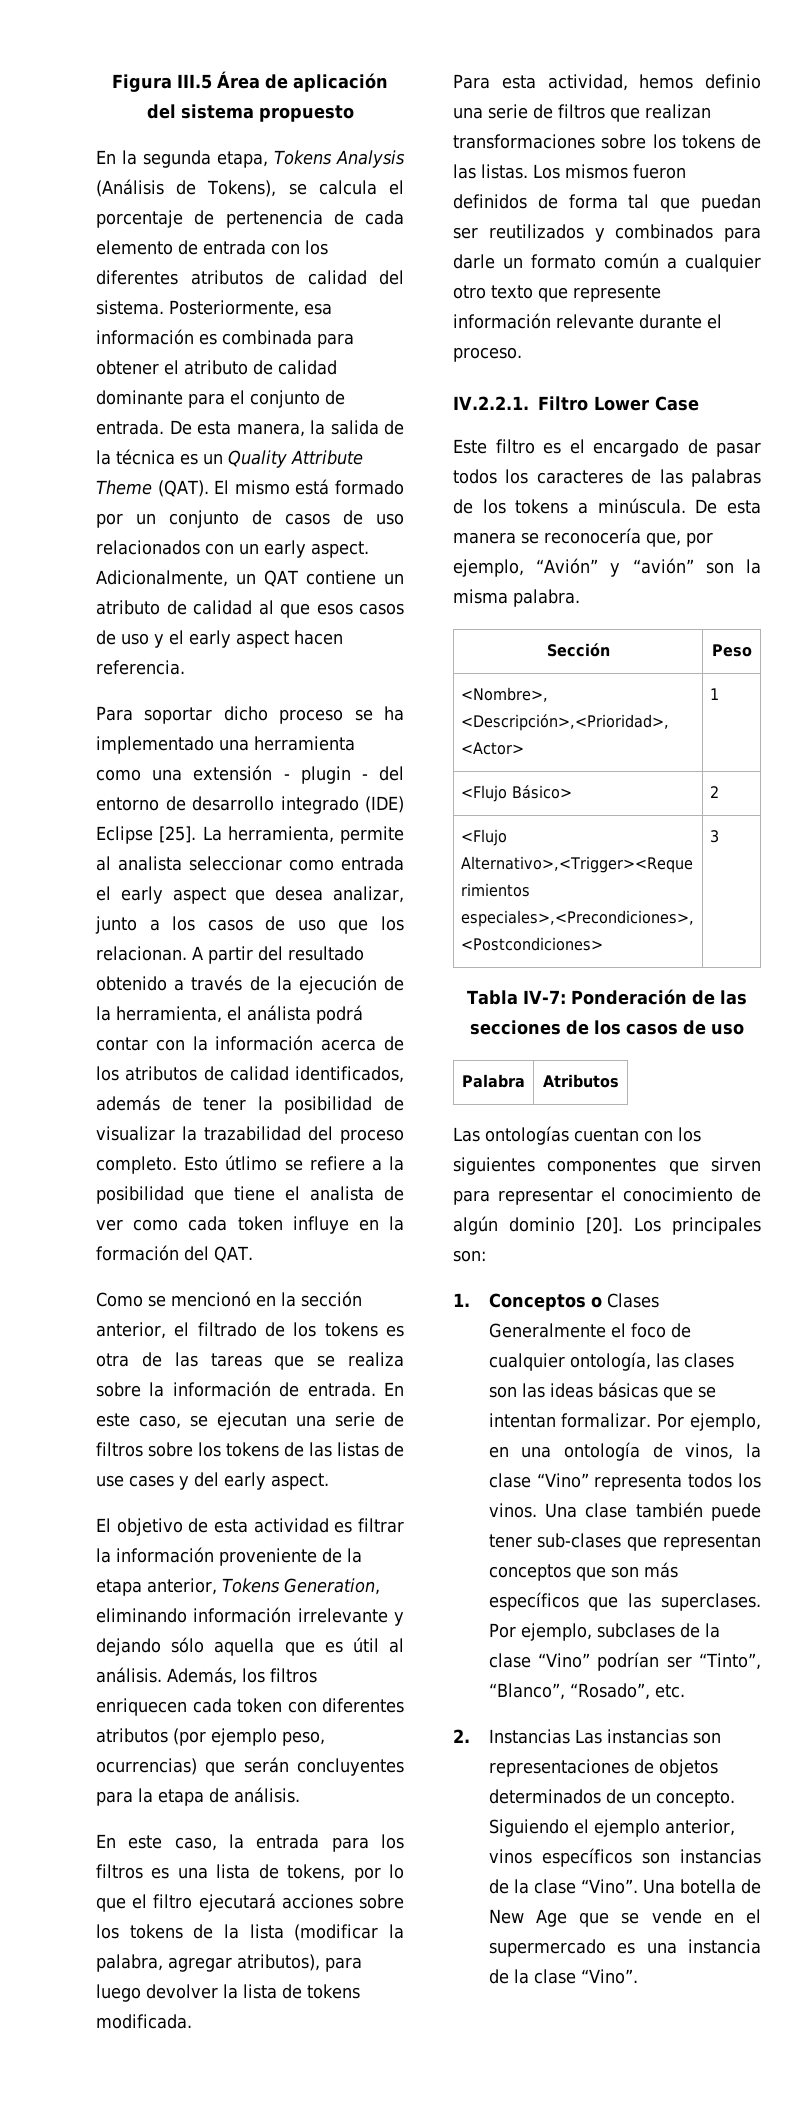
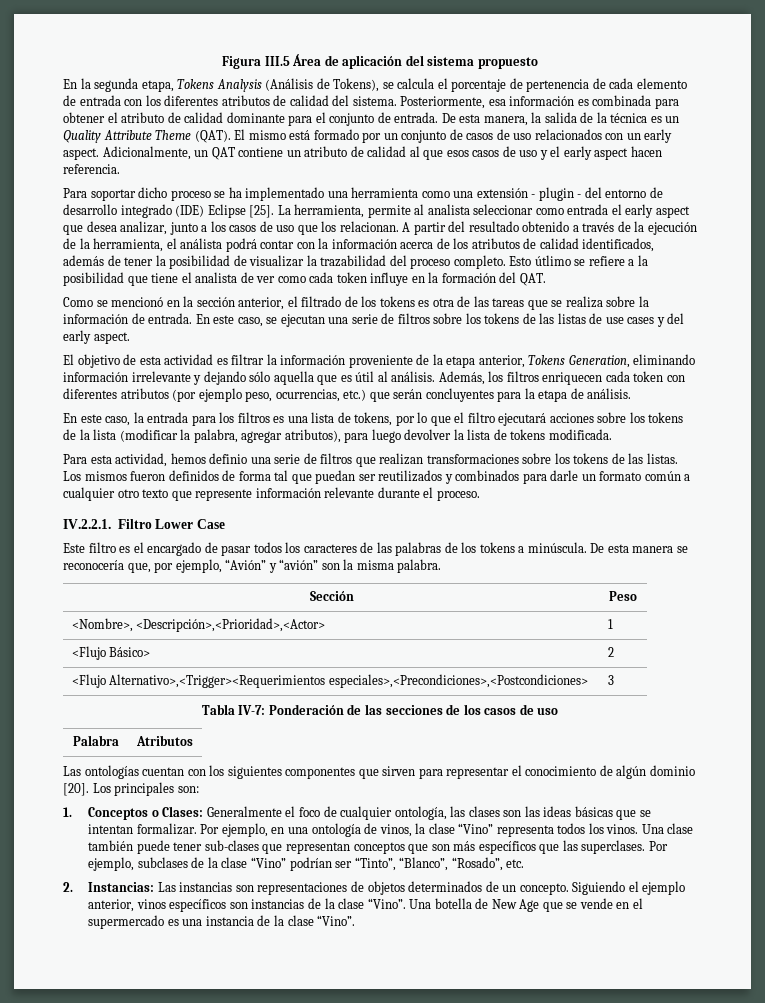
[96,1758,197,1775] ocurrencias) -> [275,389,367,402] ocurrencias, etc.)
[606,1293,659,1308] Clases -> [162,806,204,817] Clases:
[488,1729,570,1744] Instancias -> [88,882,155,892] Instancias:

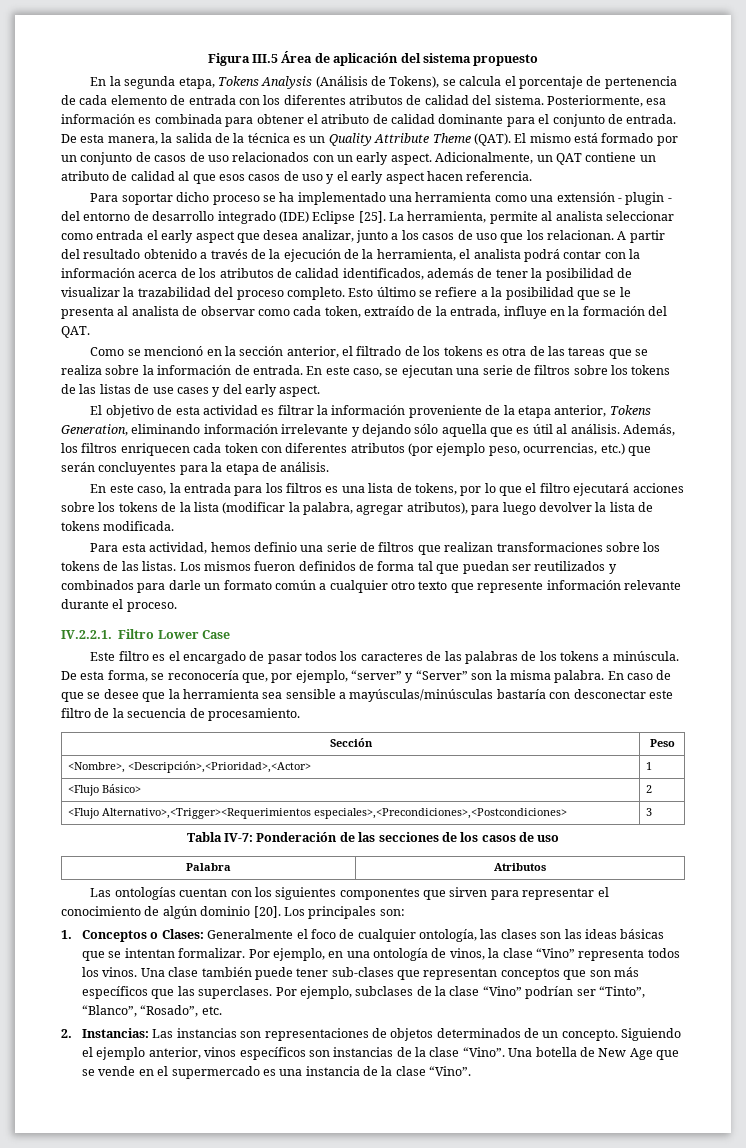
[180,238,223,249] análista -> [473,249,521,259] analista
[534,255,571,266] útlimo -> [376,287,416,297] último
[151,272,192,283] tiene el -> [603,287,631,297] [61,306,129,319] se le presenta al
[256,276,276,283] ver -> [200,306,255,316] observar
[336,272,367,283] token -> [324,306,501,318] token, extraído de la entrada,
[632,546,674,553] manera -> [107,670,148,682] forma,
[225,559,319,573] “Avión” y “avión” -> [351,670,468,683] “server” y “Server”
(442, 566) none -> [607,670,672,680] [61,689,673,702] [61,708,300,721] En caso de que se desee que la herramienta sea sensible a mayúsculas/minúsculas bastaría con desconectar este filtro de la secuencia de procesamiento.

